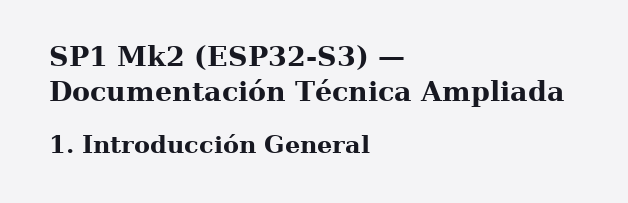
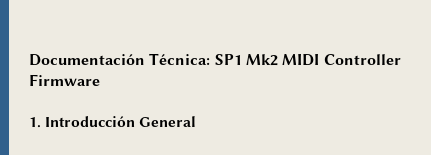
[49,45,405,70] [49,79,565,107] SP1 Mk2 (ESP32-S3) — Documentación Técnica Ampliada -> [29,53,401,66] [29,74,100,86] Documentación Técnica: SP1 Mk2 MIDI Controller Firmware

